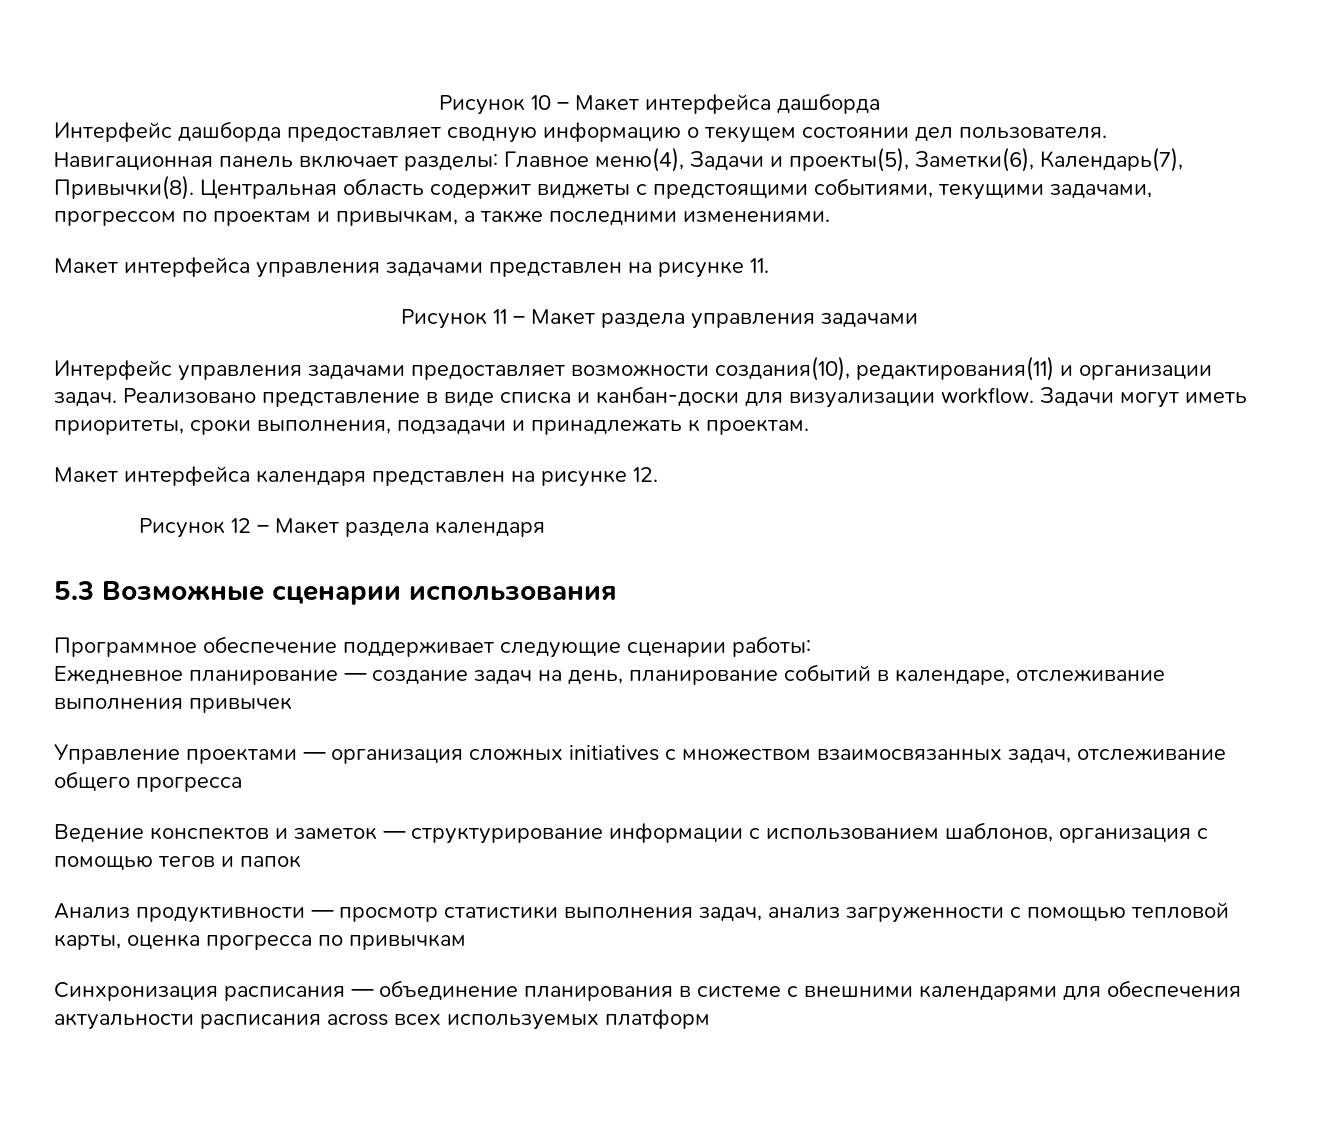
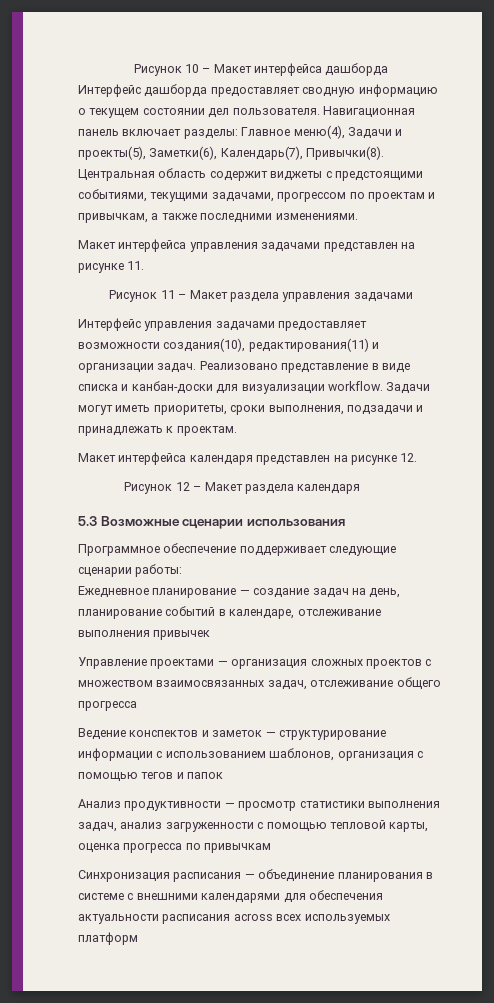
[569,745,659,761] initiatives -> [365,659,422,669] проектов

